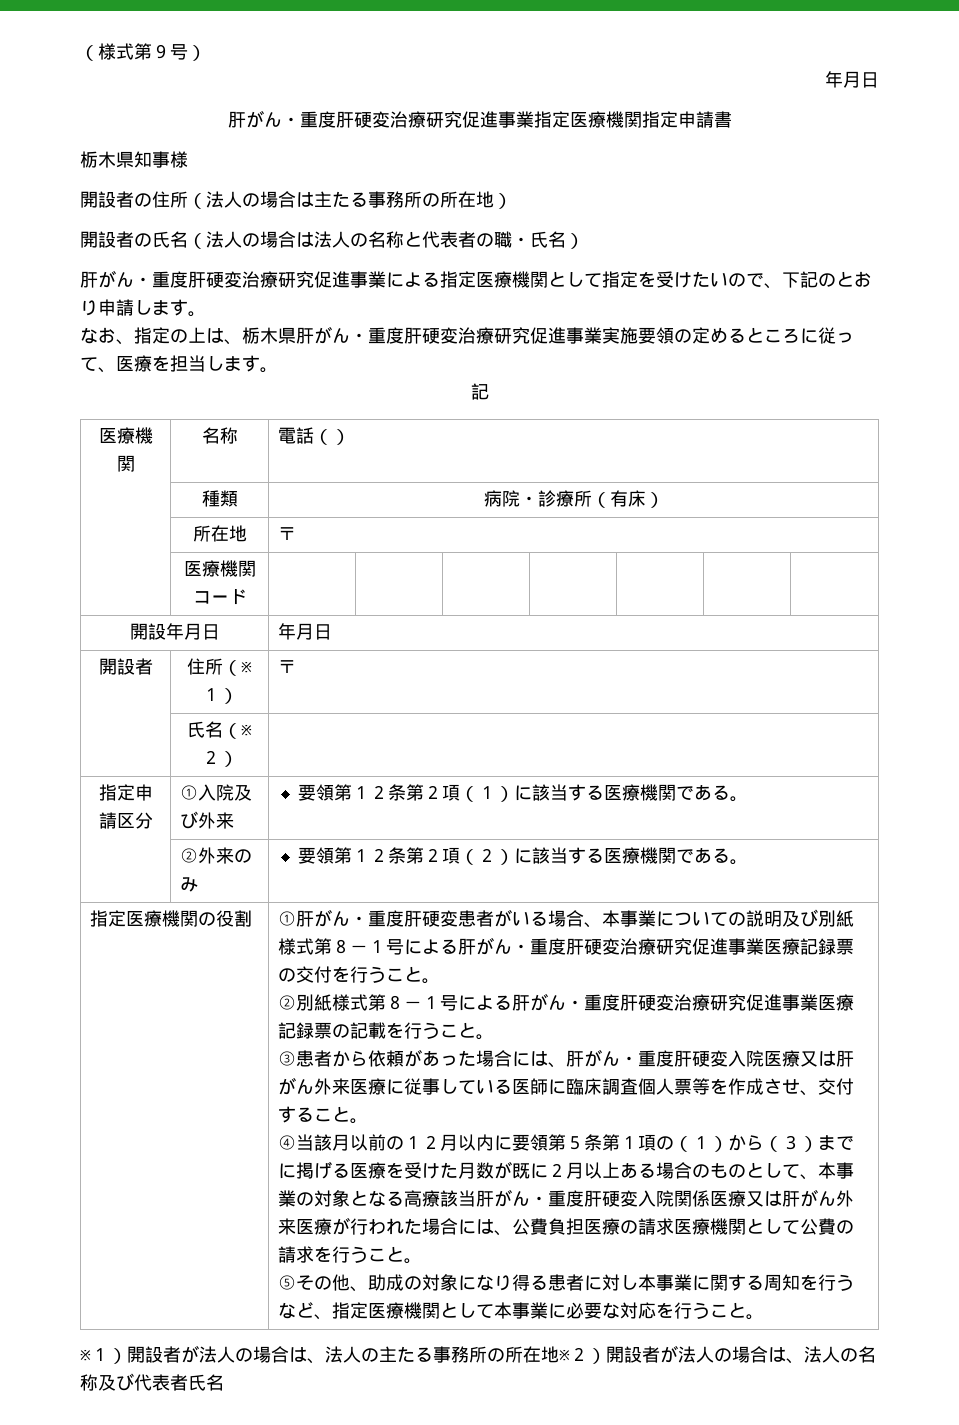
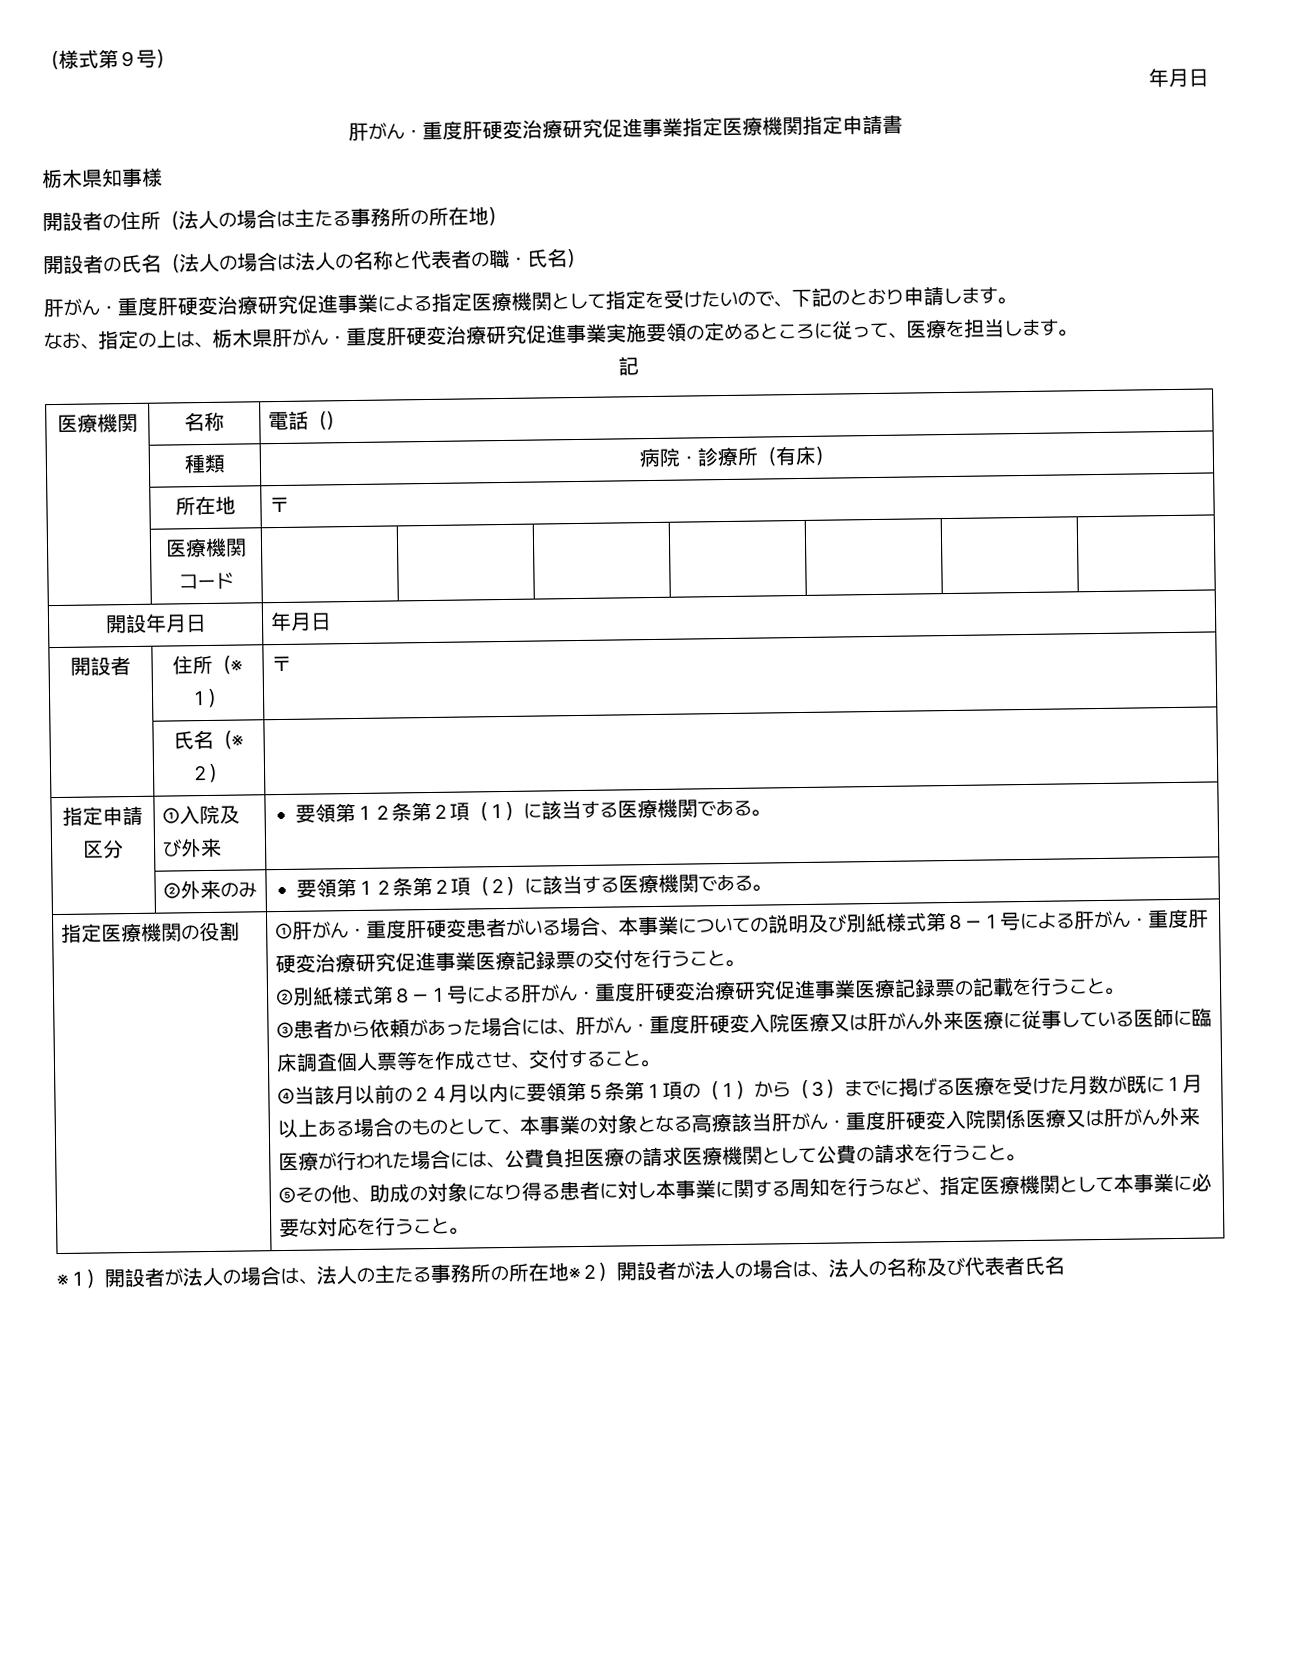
[404,1135,441,1149] １２ -> [412,1086,450,1102] ２４
[548,1163,567,1177] ２ -> [1164,1076,1184,1092] １

